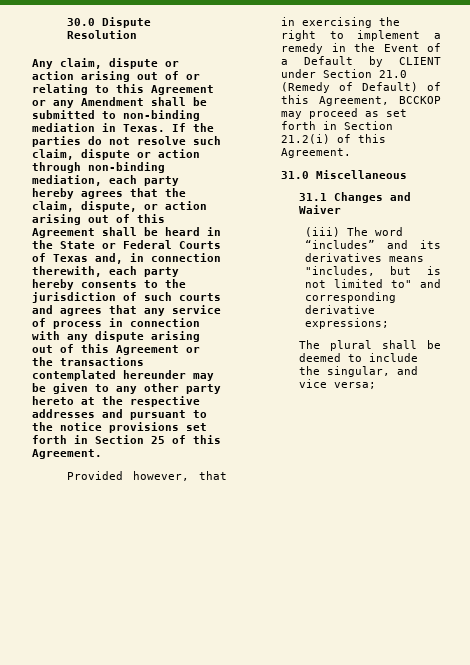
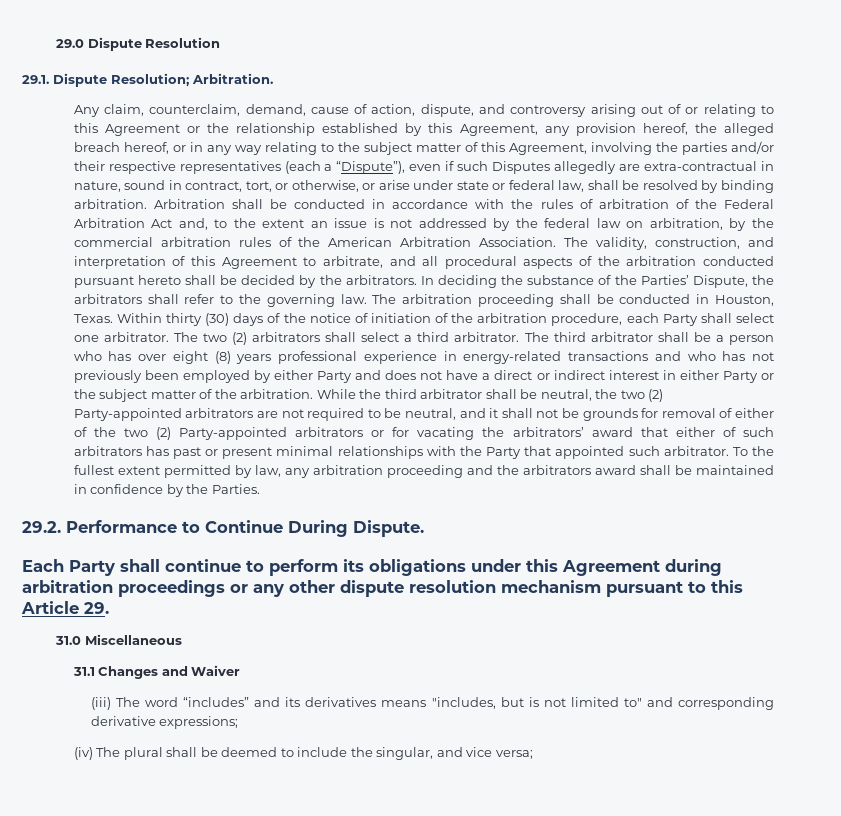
[67,18,96,26] 30.0 -> [56,39,85,48] 29.0
[32,58,179,69] [32,71,74,80] Any claim, dispute or action -> [22,73,273,87] [73,104,587,117] 29.1. Dispute Resolution; Arbitration. // Any claim, counterclaim, demand, cause of action, dispute, and controversy
[53,97,207,108] [32,110,200,121] [32,123,214,132] [32,136,221,147] [32,149,200,160] [32,162,165,173] [32,175,179,186] [32,188,186,199] [32,201,207,212] [32,214,165,225] [32,227,221,238] [32,240,221,249] [32,253,221,264] [32,266,179,277] [32,279,186,290] [32,292,221,303] [32,305,221,316] [32,318,200,329] [32,331,200,342] [32,344,200,355] [32,357,144,366] [32,370,214,381] [32,383,221,394] [32,396,200,407] [32,409,207,420] [32,422,207,433] [32,435,221,444] [32,449,102,459] [67,471,227,481] [281,17,401,28] [281,30,441,41] [281,43,441,54] [281,56,441,67] [281,69,408,78] [281,82,441,93] [281,95,441,106] [281,108,408,119] [281,121,394,130] [281,134,387,144] [281,148,352,158] any Amendment shall be submitted to non-binding mediation in Texas. If the parties do not resolve such claim, dispute or action through non-binding mediation, each party hereby agrees that the claim, dispute, or action arising out of this Agreement shall be heard in the State or Federal Courts of Texas and, in connection therewith, each party hereby consents to the jurisdiction of such courts and agrees that any service of process in connection with any dispute arising out of this Agreement or the transactions contemplated hereunder may be given to any other party hereto at the respective addresses and pursuant to the notice provisions set forth in Section 25 of this Agreement. // Provided however, that in exercising the right to implement a remedy in the Event of a Default by CLIENT under Section 21.0 (Remedy of Default) of this Agreement, BCCKOP may proceed as set forth in Section 21.2(i) of this Agreement. -> [206,123,775,136] [73,141,775,155] [73,161,775,174] [73,180,775,193] [73,199,774,209] [73,218,774,231] [73,237,774,250] [73,256,774,269] [73,275,774,288] [73,294,775,307] [73,313,775,326] [73,332,774,345] [73,351,775,364] [73,370,775,383] [73,389,664,402] [73,408,775,421] [73,427,774,440] [73,446,775,459] [73,465,774,478] [73,484,260,497] [22,520,424,537] [22,559,722,576] [22,580,743,597] [21,601,109,614] the relationship established by this Agreement, any provision hereof, the alleged breach hereof, or in any way relating to the subject matter of this Agreement, involving the parties and/or their respective representatives (each a “Dispute”), even if such Disputes allegedly are extra-contractual in nature, sound in contract, tort, or otherwise, or arise under state or federal law, shall be resolved by binding arbitration. Arbitration shall be conducted in accordance with the rules of arbitration of the Federal Arbitration Act and, to the extent an issue is not addressed by the federal law on arbitration, by the commercial arbitration rules of the American Arbitration Association. The validity, construction, and interpretation of this Agreement to arbitrate, and all procedural aspects of the arbitration conducted pursuant hereto shall be decided by the arbitrators. In deciding the substance of the Parties’ Dispute, the arbitrators shall refer to the governing law. The arbitration proceeding shall be conducted in Houston, Texas. Within thirty (30) days of the notice of initiation of the arbitration procedure, each Party shall select one arbitrator. The two (2) arbitrators shall select a third arbitrator. The third arbitrator shall be a person who has over eight (8) years professional experience in energy-related transactions and who has not previously been employed by either Party and does not have a direct or indirect interest in either Party or the subject matter of the arbitration. While the third arbitrator shall be neutral, the two (2) Party-appointed arbitrators are not required to be neutral, and it shall not be grounds for removal of either of the two (2) Party-appointed arbitrators or for vacating the arbitrators’ award that either of such arbitrators has past or present minimal relationships with the Party that appointed such arbitrator. To the fullest extent permitted by law, any arbitration proceeding and the arbitrators award shall be maintained in confidence by the Parties. // 29.2. Performance to Continue During Dispute. // Each Party shall continue to perform its obligations under this Agreement during arbitration proceedings or any other dispute resolution mechanism pursuant to this Article 29.
(389, 323) none -> [73,747,93,760] (iv)

